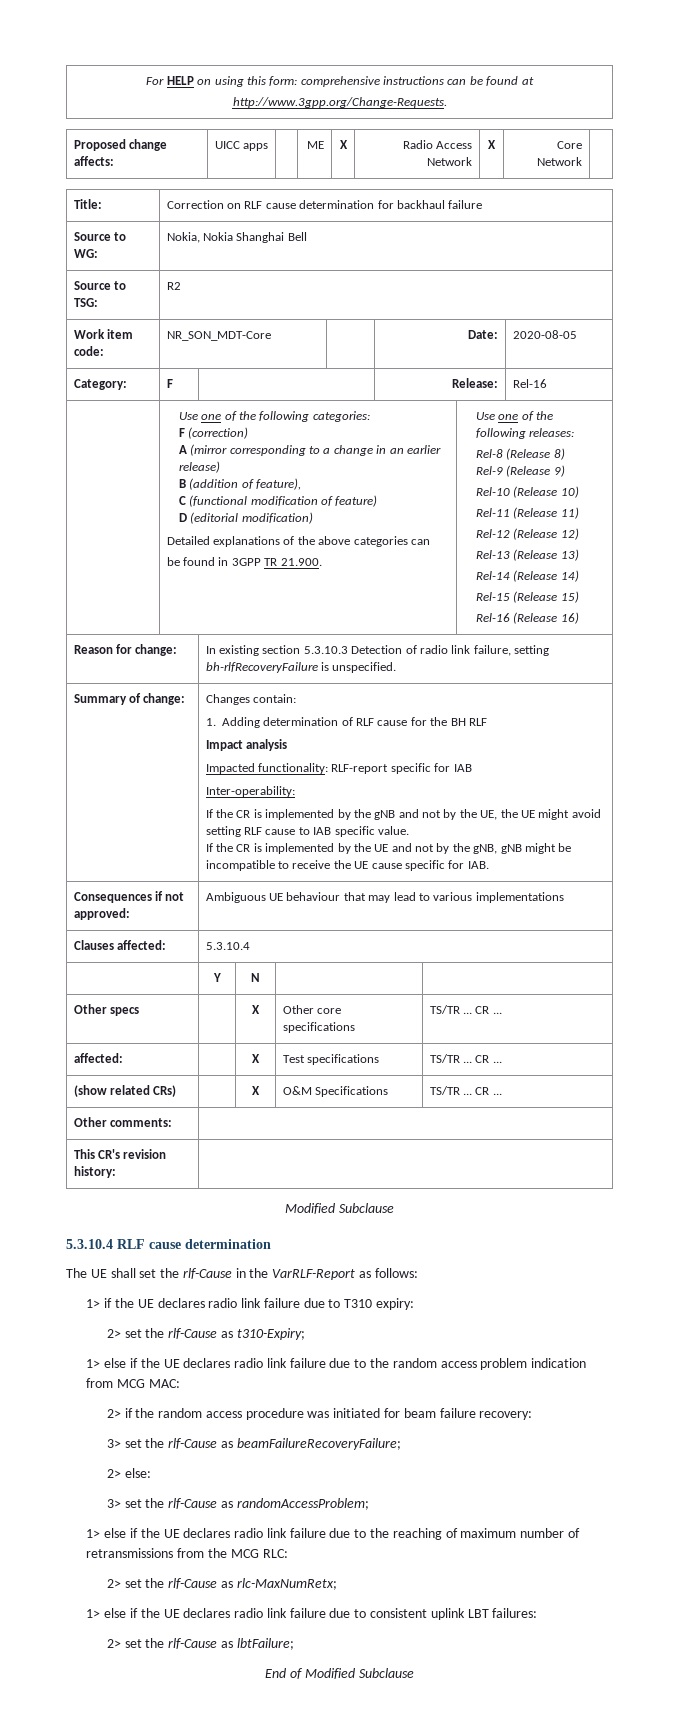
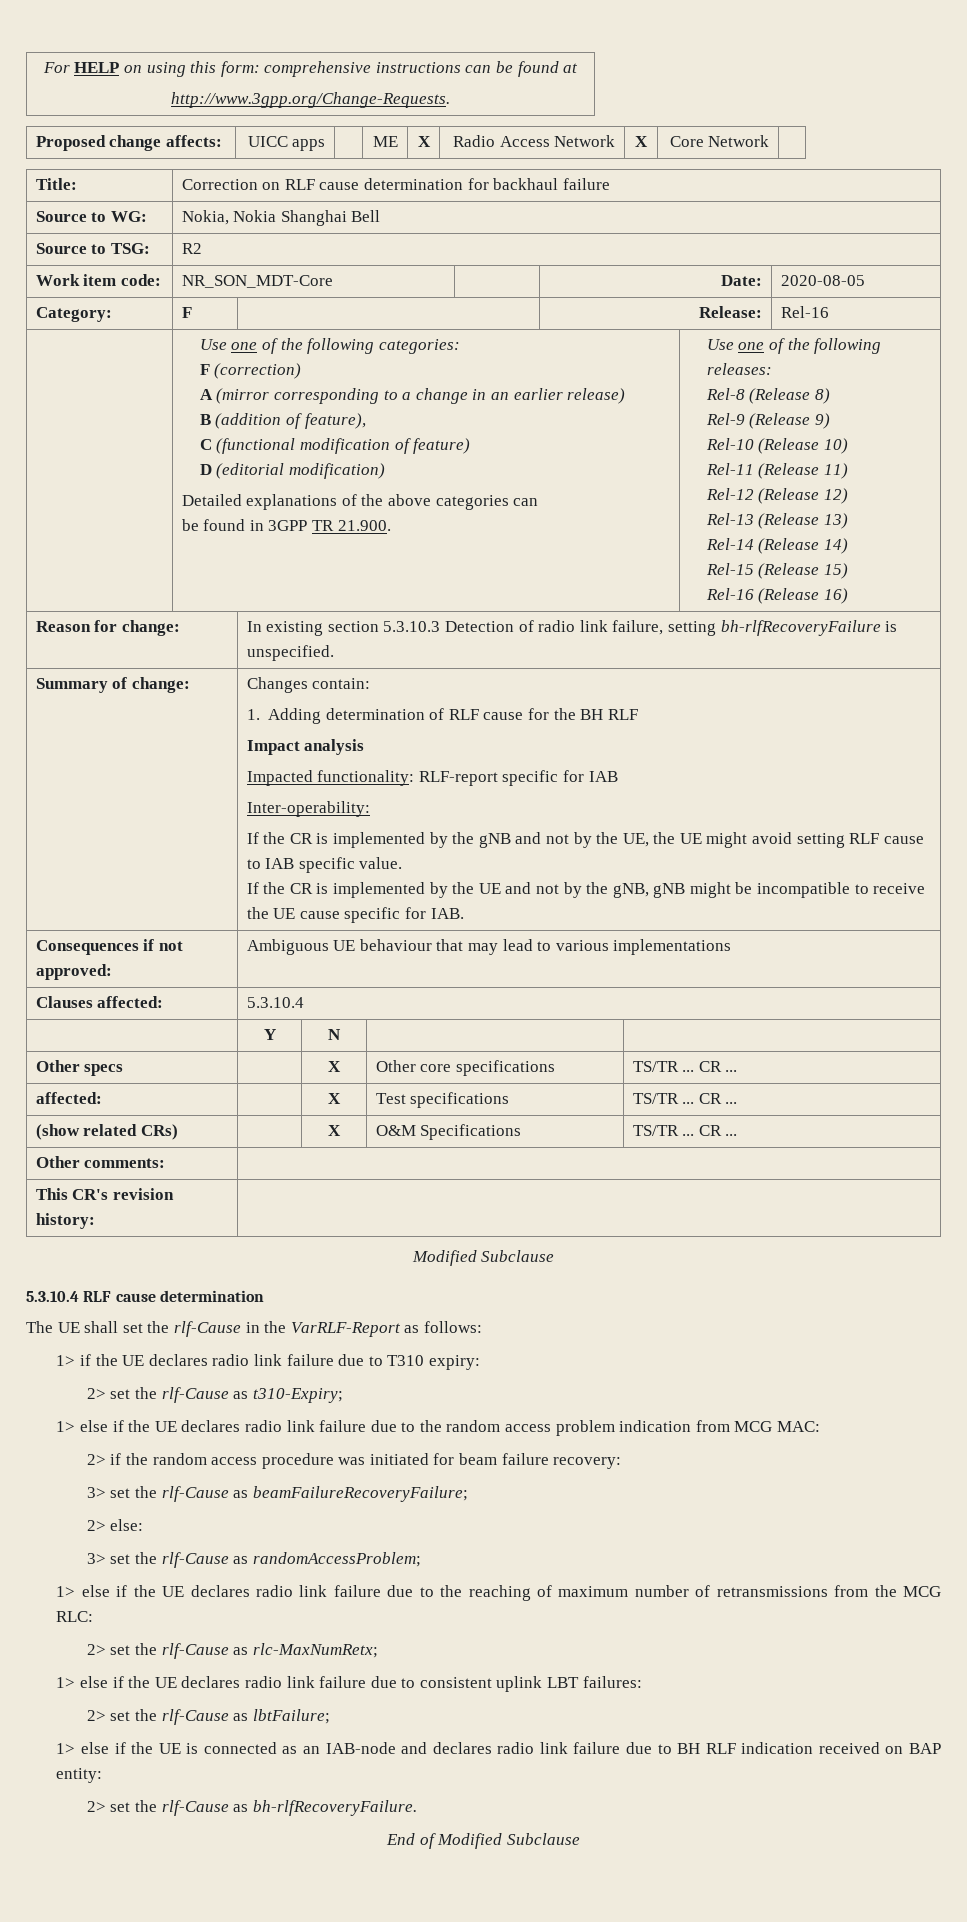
(294, 1644) none -> [56,1742,941,1754] [56,1768,103,1783] [86,1800,417,1816] // 1> else if the UE is connected as an IAB-node and declares radio link failure due to BH RLF indication received on BAP entity: // 2> set the rlf-Cause as bh-rlfRecoveryFailure.

